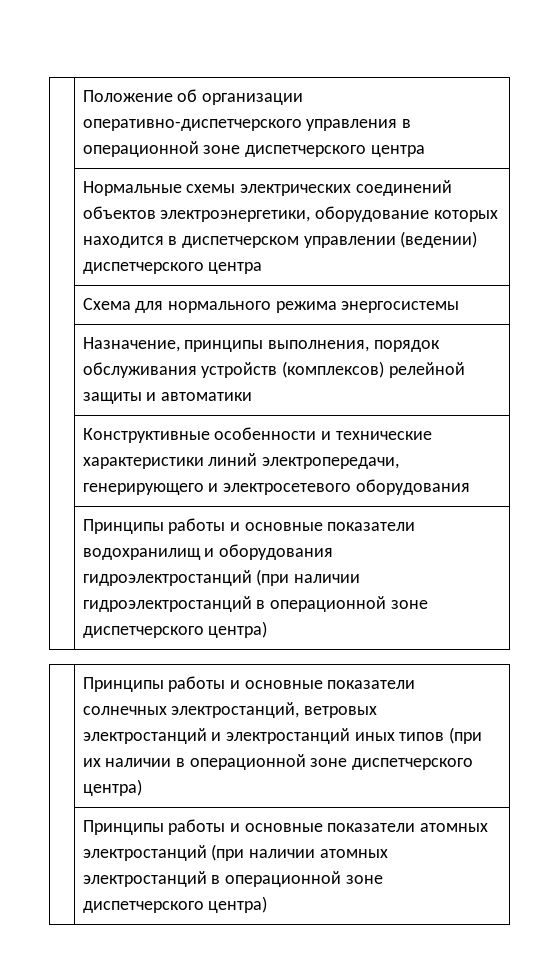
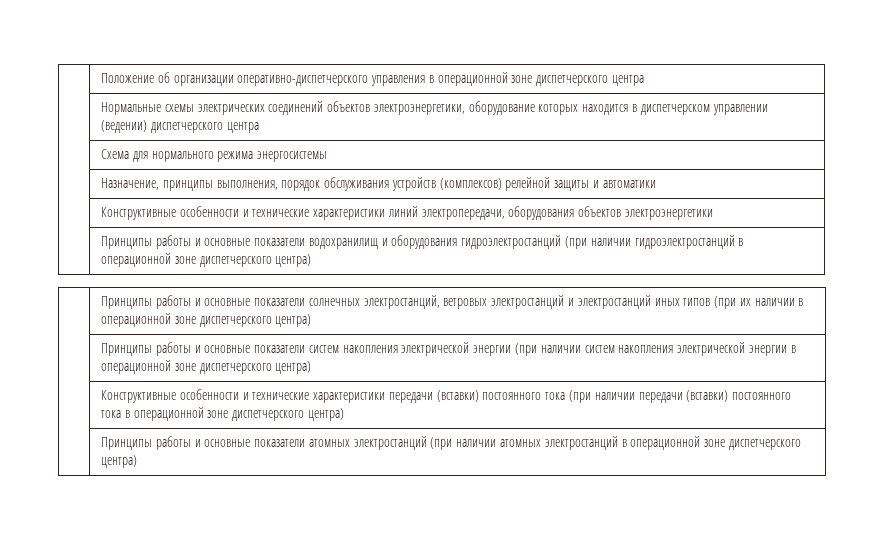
[82,479,470,495] генерирующего и электросетевого оборудования -> [508,206,713,220] оборудования объектов электроэнергетики
(142, 787) none -> [100,342,796,356] [100,360,312,374] [100,389,792,403] [100,407,344,421] // | Принципы работы и основные показатели систем накопления электрической энергии (при наличии систем накопления электрической энергии в операционной зоне диспетчерского центра) // | Конструктивные особенности и технические характеристики передачи (вставки) постоянного тока (при наличии передачи (вставки) постоянного тока в операционной зоне диспетчерского центра)

